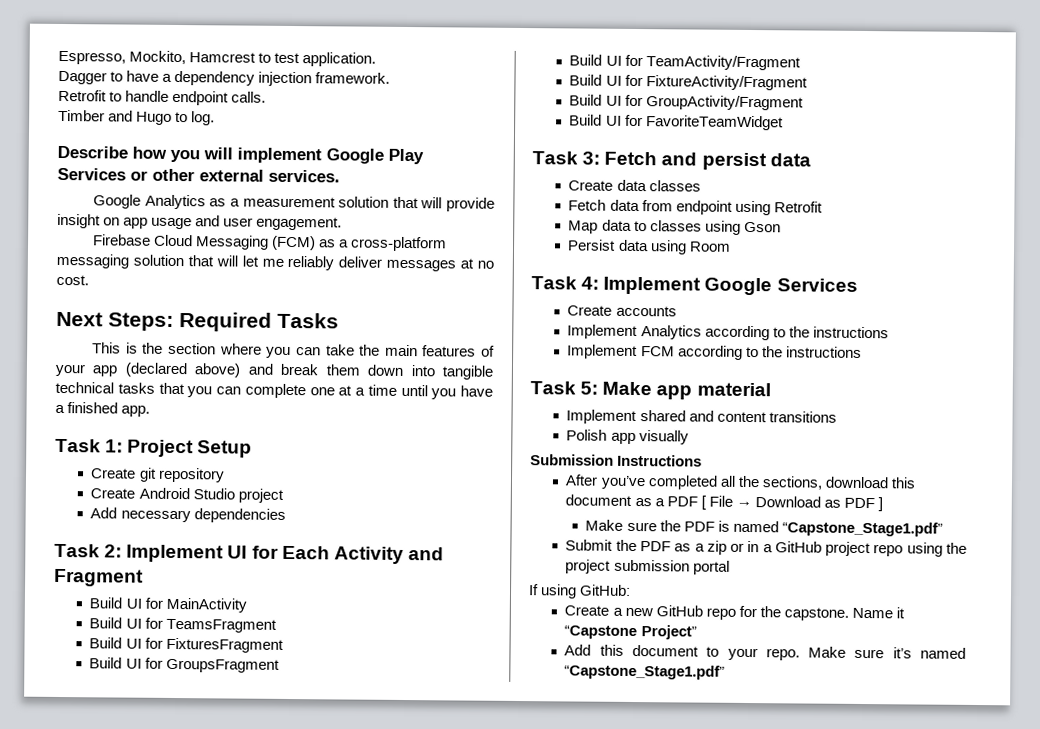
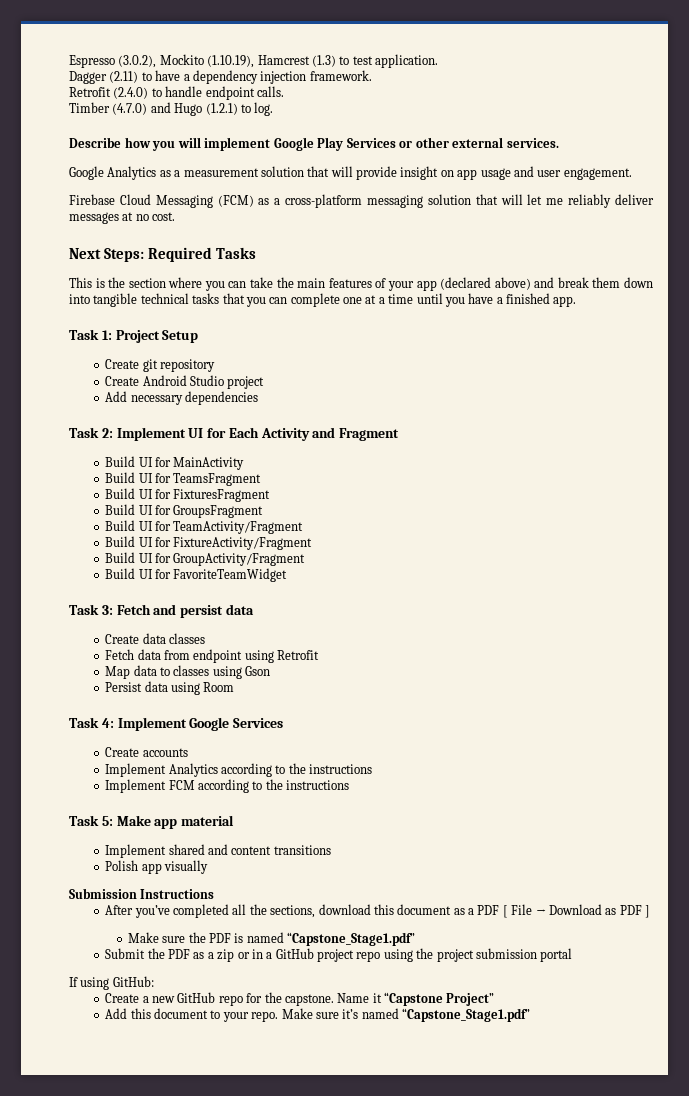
[58,50,257,65] Espresso, Mockito, Hamcrest -> [69,54,336,68] Espresso (3.0.2), Mockito (1.10.19), Hamcrest (1.3)
(107, 77) none -> [109,71,139,83] (2.11)
(107, 95) none -> [113,87,149,99] (2.4.0)
(105, 115) none -> [112,103,148,115] (4.7.0)
(173, 118) none -> [205,103,238,115] (1.2.1)

